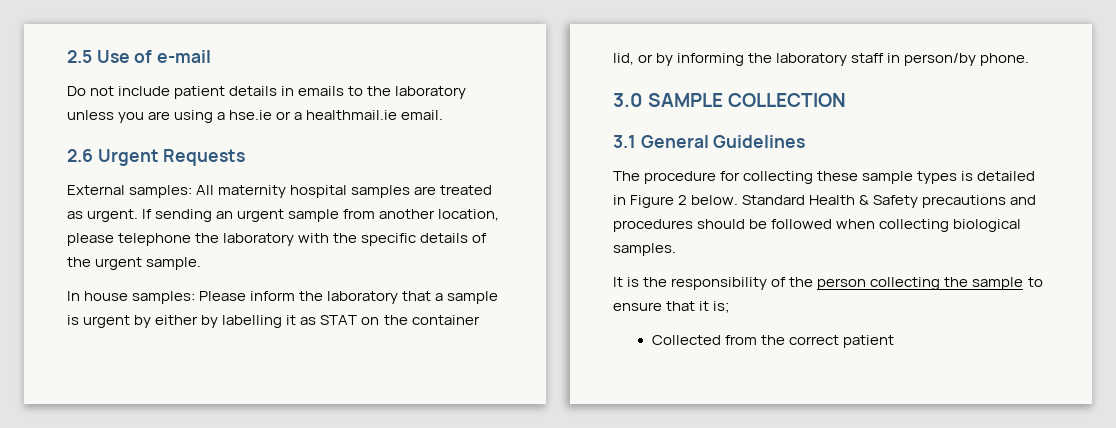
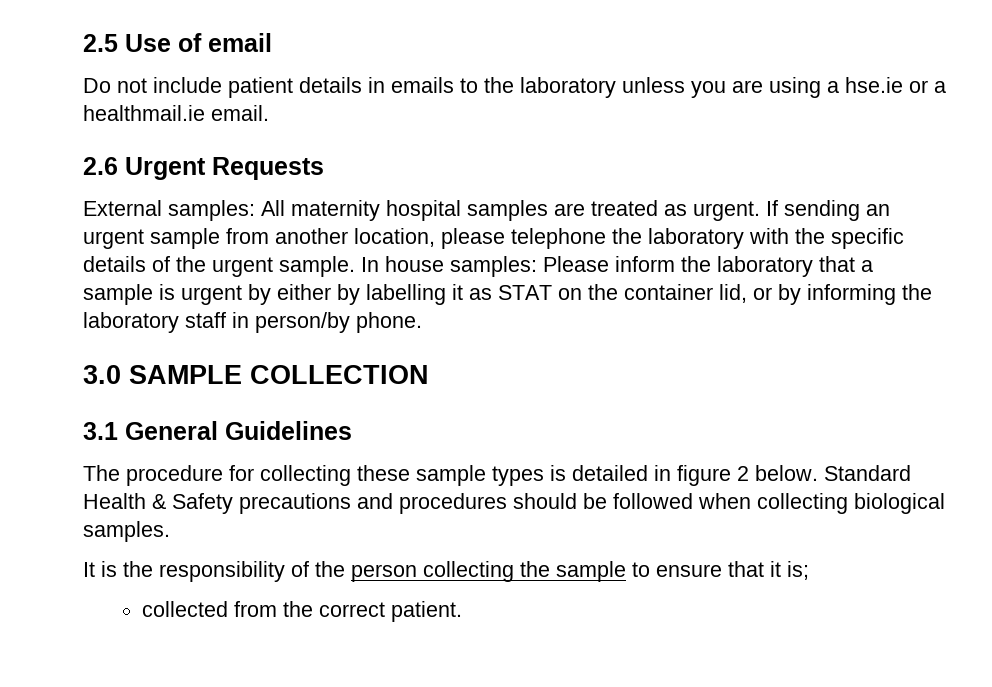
[157,50,212,63] e-mail -> [208,33,272,52] email
(202, 263) // -> (355, 266) none
[630,195,675,208] Figure -> [677,465,731,486] figure
[651,335,721,345] Collected -> [142,601,229,617] collected
[842,335,894,348] patient -> [391,601,463,622] patient.

